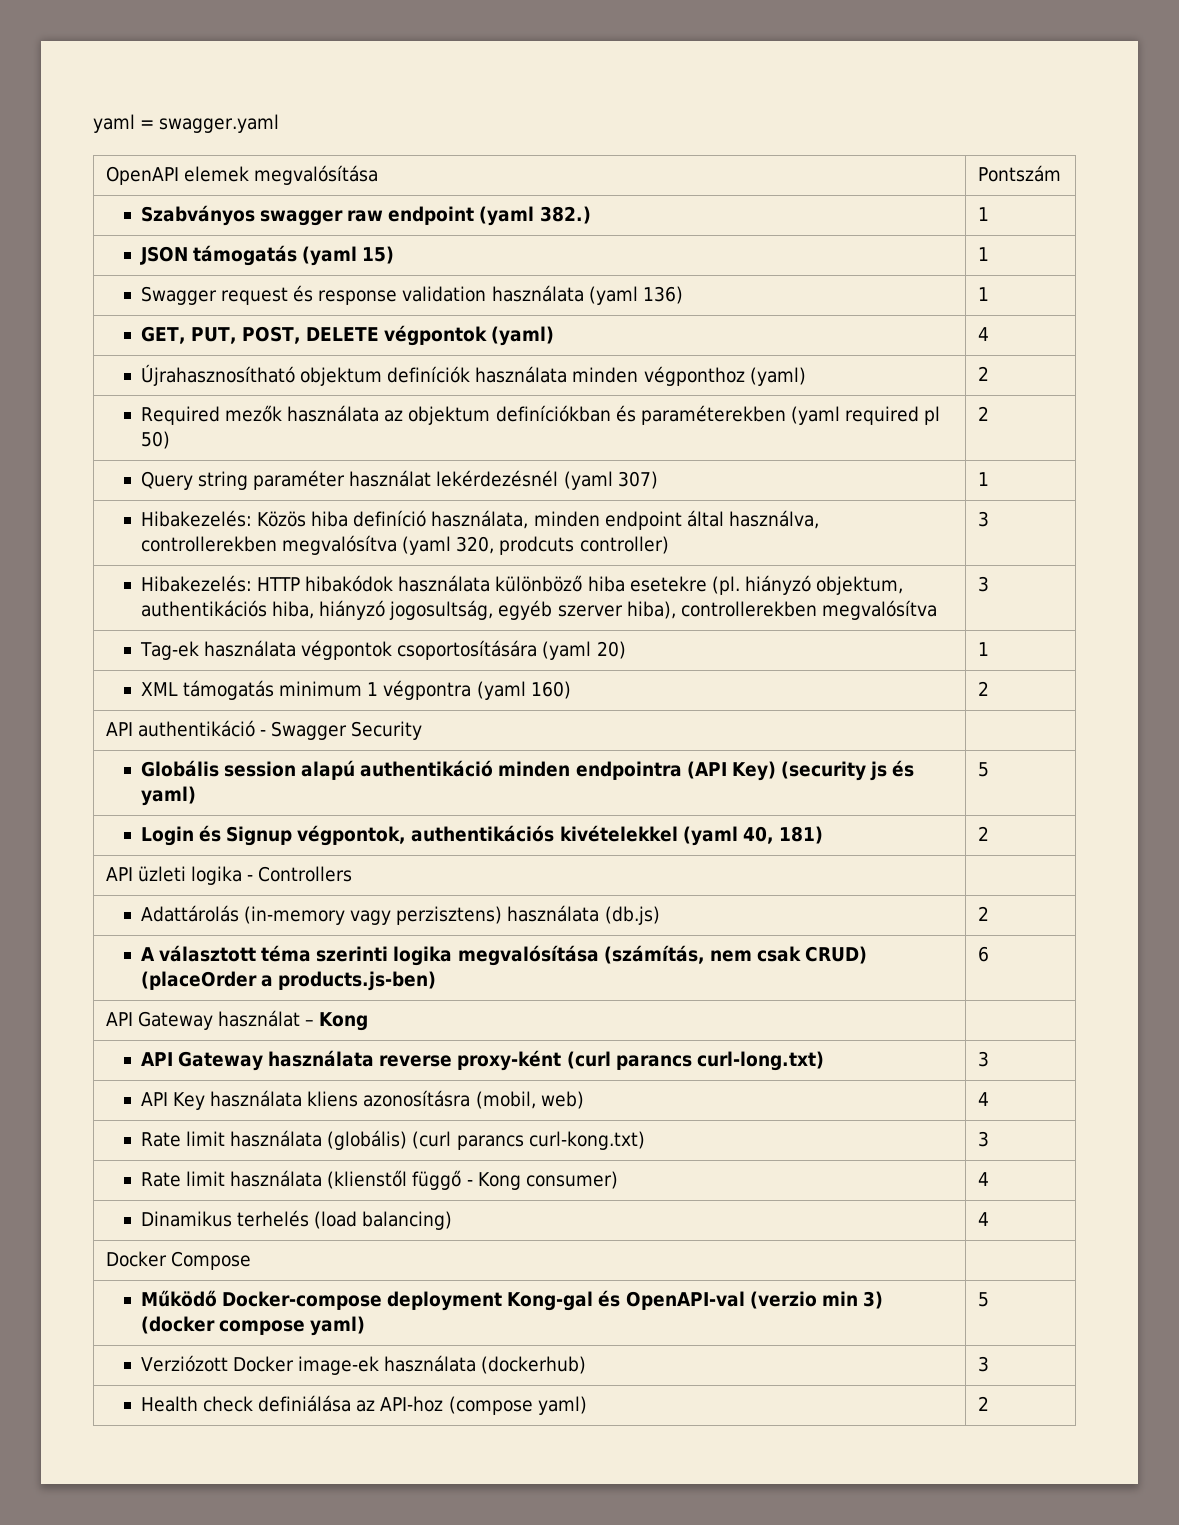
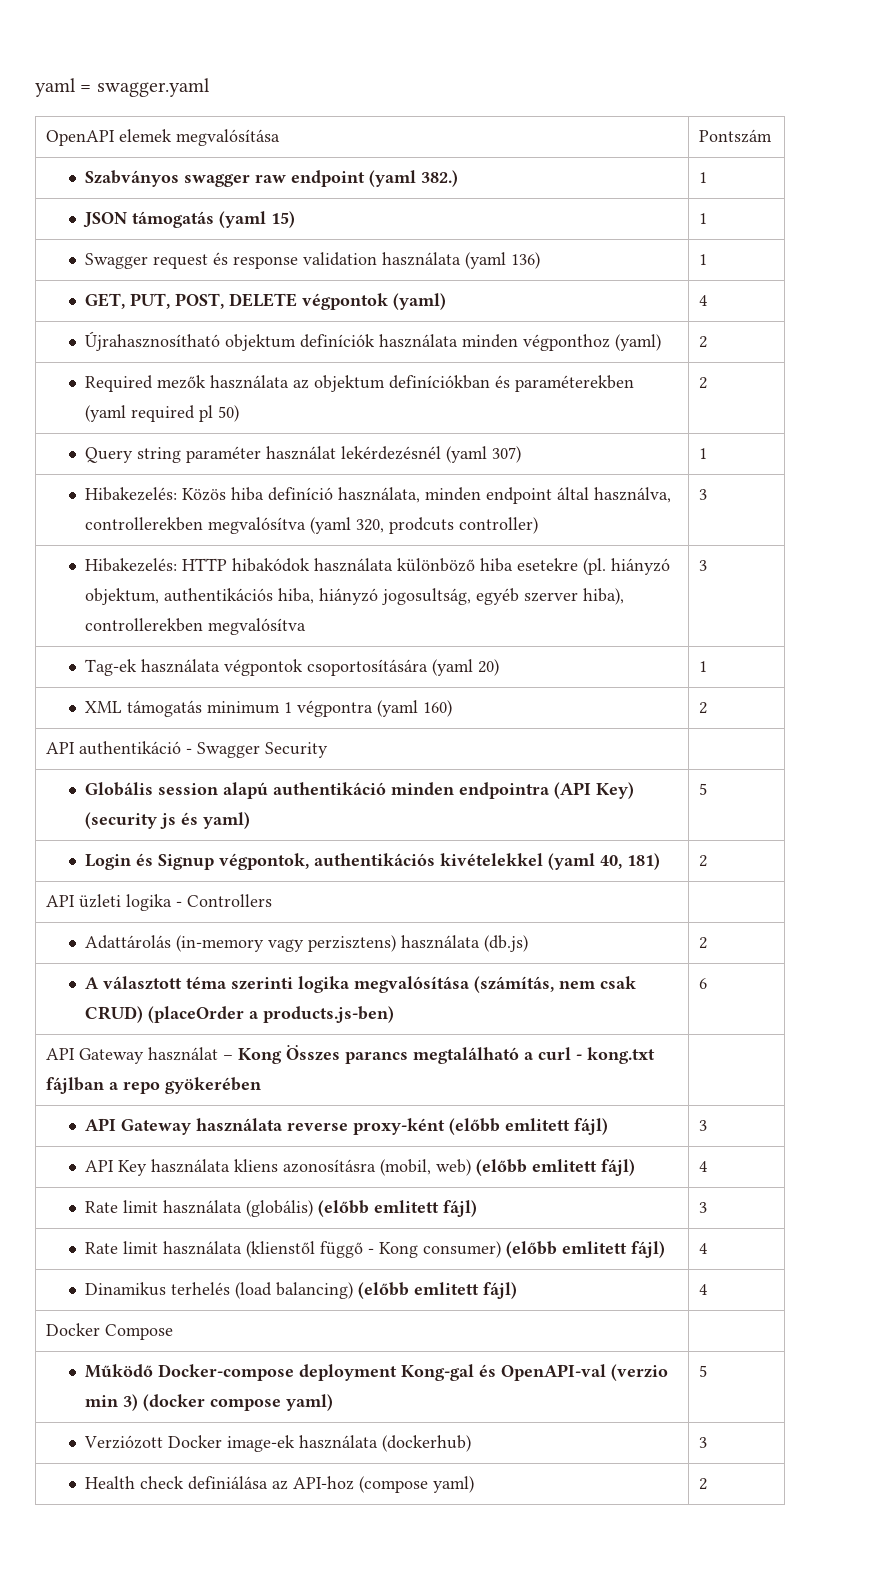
(369, 1021) none -> [286,1045,656,1064] [46,1077,262,1094] Összes parancs megtalálható a curl - kong.txt fájlban a repo gyökerében
[566,1051,824,1071] (curl parancs curl-long.txt) -> [449,1118,609,1135] (előbb emlitett fájl)
(584, 1100) none -> [476,1159,636,1176] (előbb emlitett fájl)
[412,1131,645,1150] (curl parancs curl-kong.txt) -> [318,1200,478,1217] (előbb emlitett fájl)
(618, 1180) none -> [506,1241,666,1258] (előbb emlitett fájl)
(453, 1220) none -> [358,1282,518,1299] (előbb emlitett fájl)

